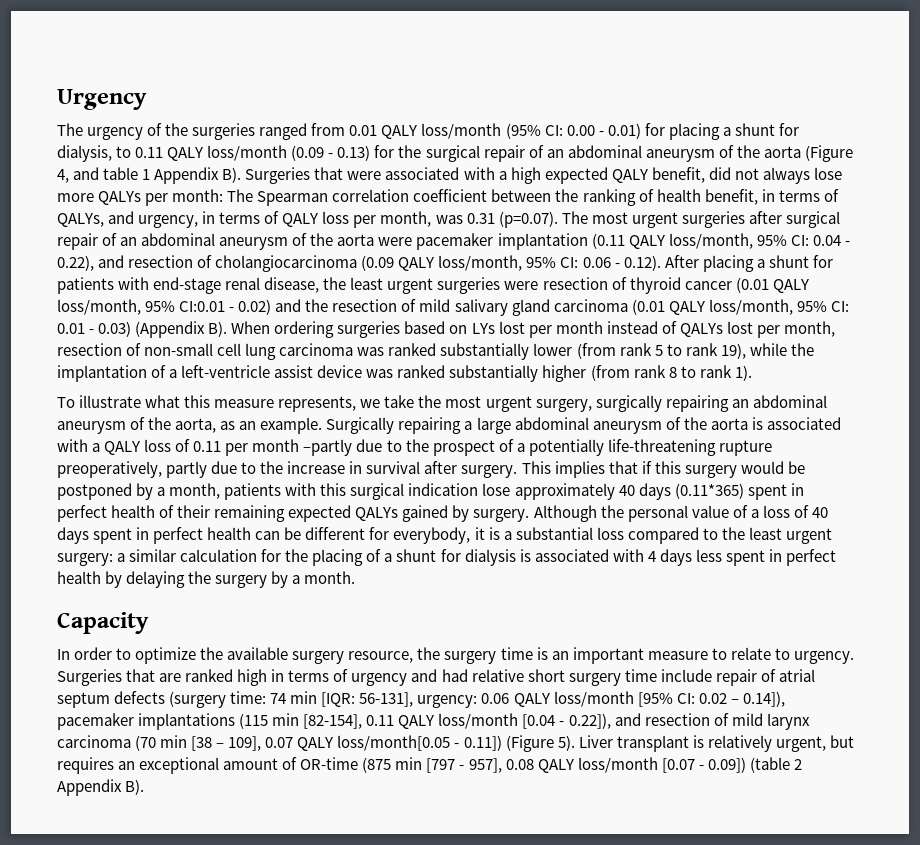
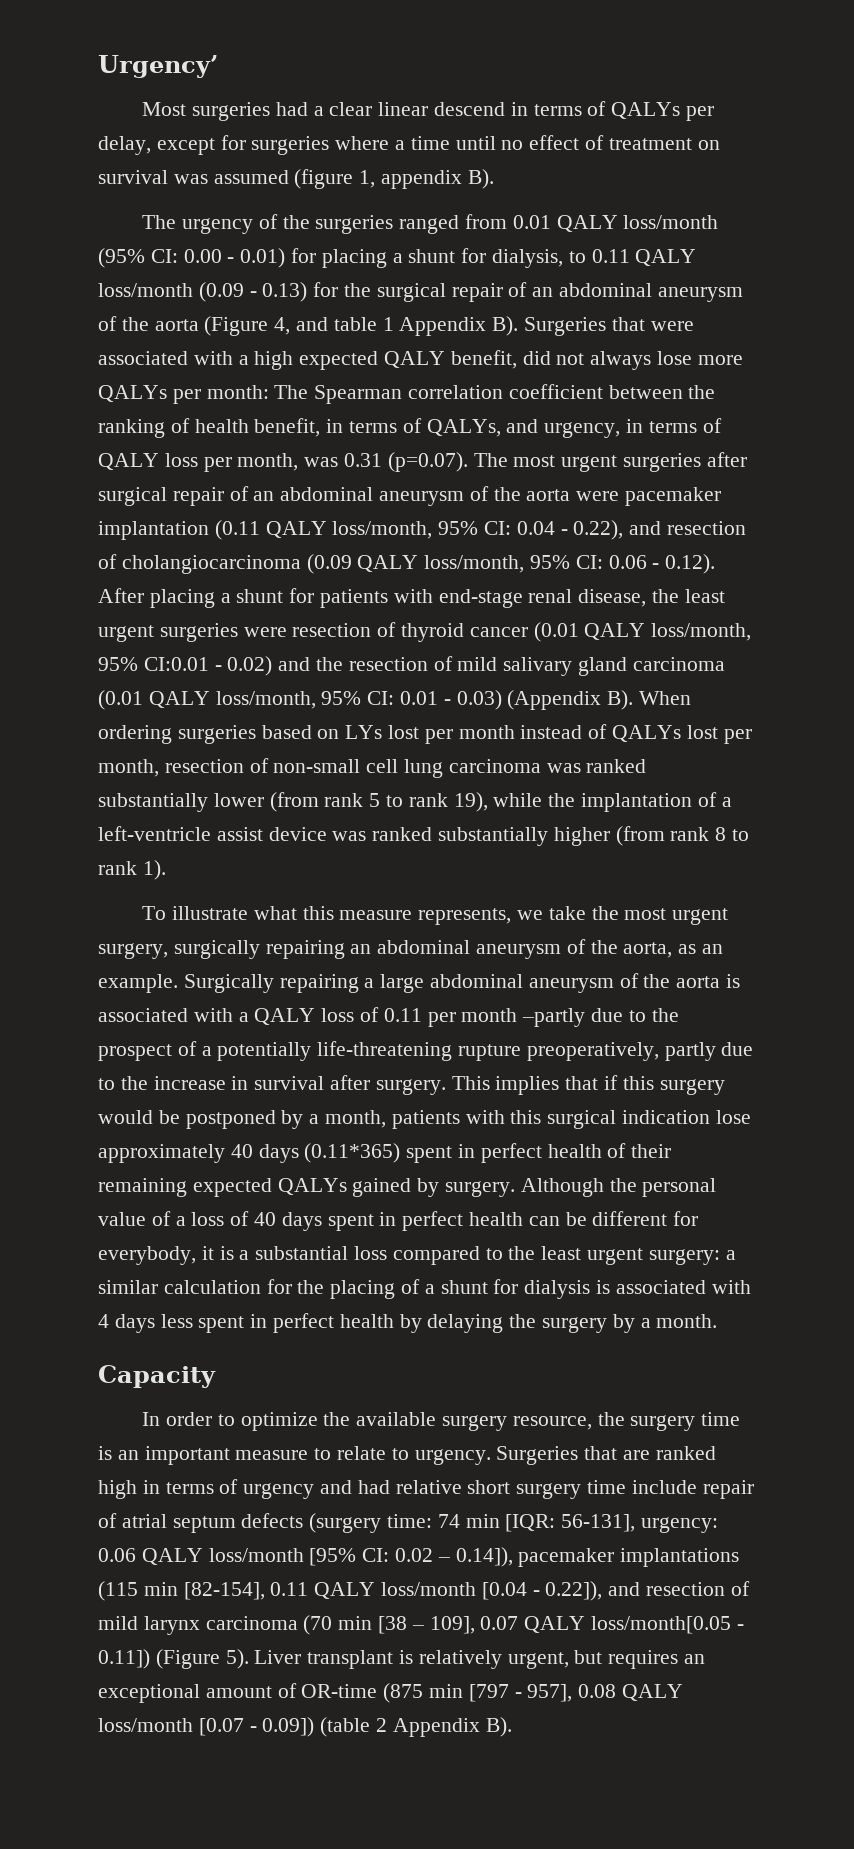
[57,89,147,110] Urgency -> [98,55,218,78] [142,101,715,121] [98,135,720,155] [98,169,494,189] Urgency’ // Most surgeries had a clear linear descend in terms of QALYs per delay, except for surgeries where a time until no effect of treatment on survival was assumed (figure 1, appendix B).

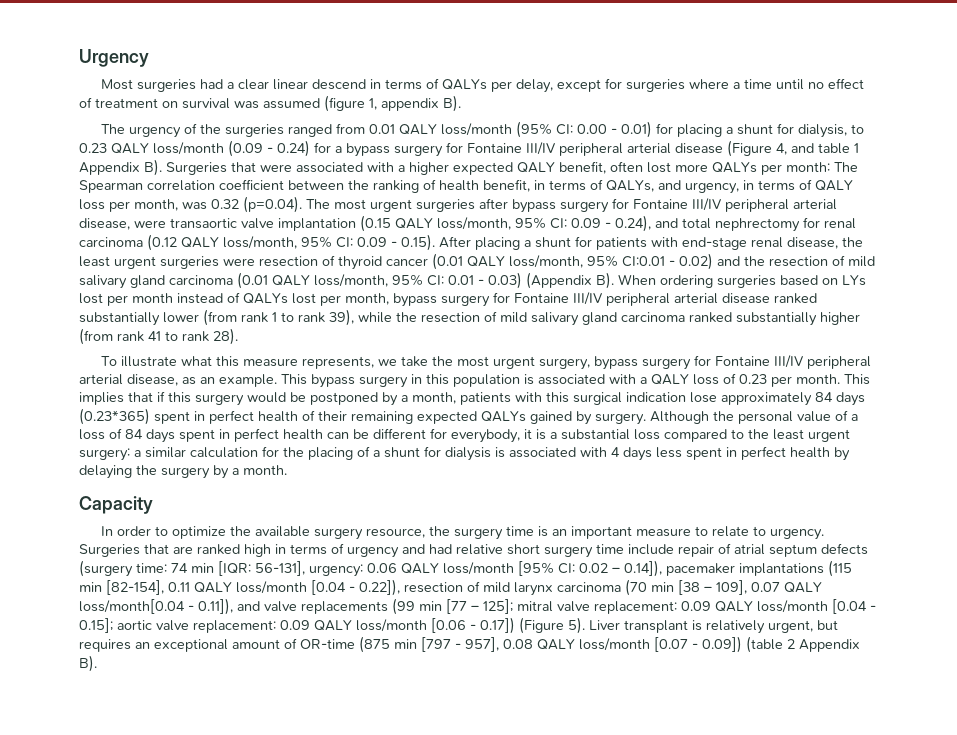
[98,55,218,78] Urgency’ -> [79,49,149,67] Urgency
[591,249,630,263] 0.11 -> [79,143,107,153] 0.23
[262,282,743,302] [98,316,199,331] 0.13) for the surgical repair of an abdominal aneurysm of the aorta -> [277,140,723,157] 0.24) for a bypass surgery for Fontaine III/IV peripheral arterial disease
[254,351,294,370] high -> [409,162,449,175] higher
[522,351,693,370] did not always lose -> [610,161,671,173] often lost
[344,452,468,472] 0.31 (p=0.07). -> [211,196,302,213] 0.32 (p=0.04).
[98,486,722,506] [98,520,747,540] [98,554,716,574] surgical repair of an abdominal aneurysm of the aorta were pacemaker implantation (0.11 QALY loss/month, 95% CI: 0.04 - 0.22), and resection of cholangiocarcinoma (0.09 QALY loss/month, 95% CI: 0.06 - 0.12). -> [512,198,837,213] [79,215,856,232] [79,234,435,251] bypass surgery for Fontaine III/IV peripheral arterial disease, were transaortic valve implantation (0.15 QALY loss/month, 95% CI: 0.09 - 0.24), and total nephrectomy for renal carcinoma (0.12 QALY loss/month, 95% CI: 0.09 - 0.15).
[164,758,581,778] resection of non-small cell lung carcinoma was -> [393,292,770,307] bypass surgery for Fontaine III/IV peripheral arterial disease
[369,792,488,812] 5 to rank 19), -> [272,309,354,326] 1 to rank 39),
[581,792,732,812] [98,826,367,841] implantation of a left-ventricle assist device was -> [421,311,685,326] resection of mild salivary gland carcinoma
[715,827,750,841] [98,860,166,880] 8 to rank 1). -> [148,328,238,345] 41 to rank 28).
[173,939,724,959] [98,973,721,993] surgically repairing an abdominal aneurysm of the aorta, as an example. Surgically repairing a large abdominal aneurysm of the aorta -> [593,355,871,370] [79,374,520,388] bypass surgery for Fontaine III/IV peripheral arterial disease, as an example. This bypass surgery in this population
[383,1008,679,1027] [98,1041,754,1061] [98,1075,446,1095] 0.11 per month –partly due to the prospect of a potentially life-threatening rupture preoperatively, partly due to the increase in survival after surgery. -> [739,374,840,387] 0.23 per month.
[230,1143,401,1163] 40 days (0.11*365) -> [815,392,865,406] [79,408,150,425] 84 days (0.23*365)
[254,1212,277,1226] 40 -> [125,429,143,439] 84
[608,1582,641,1596] and -> (400, 587) none
[591,1616,744,1634] [98,1649,150,1669] loss/month[0.05 - 0.11]) -> [79,598,876,615] [79,617,515,634] loss/month[0.04 - 0.11]), and valve replacements (99 min [77 – 125]; mitral valve replacement: 0.09 QALY loss/month [0.04 - 0.15]; aortic valve replacement: 0.09 QALY loss/month [0.06 - 0.17])

